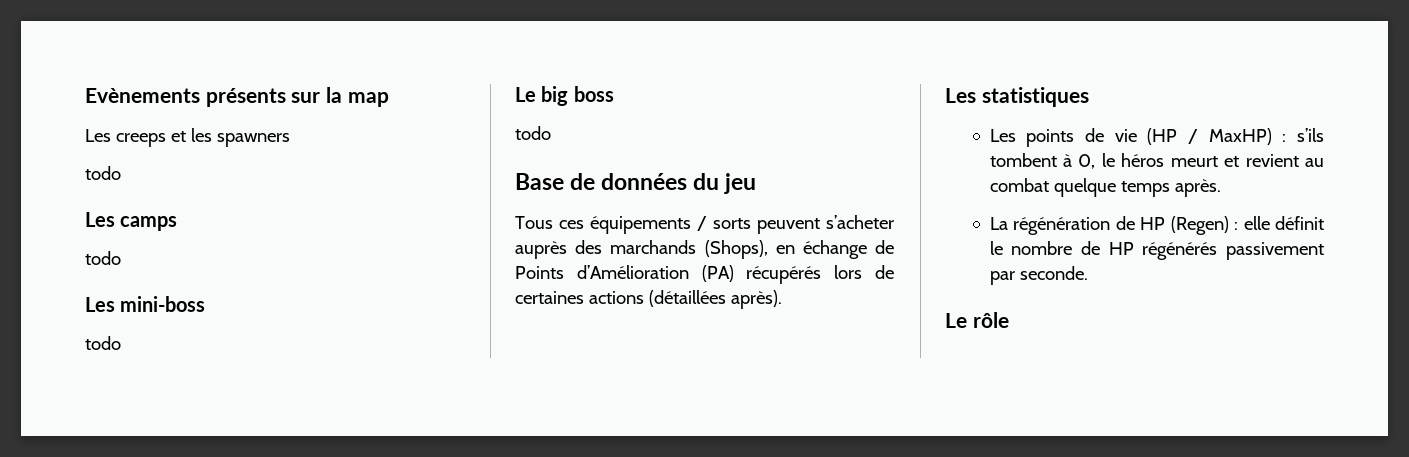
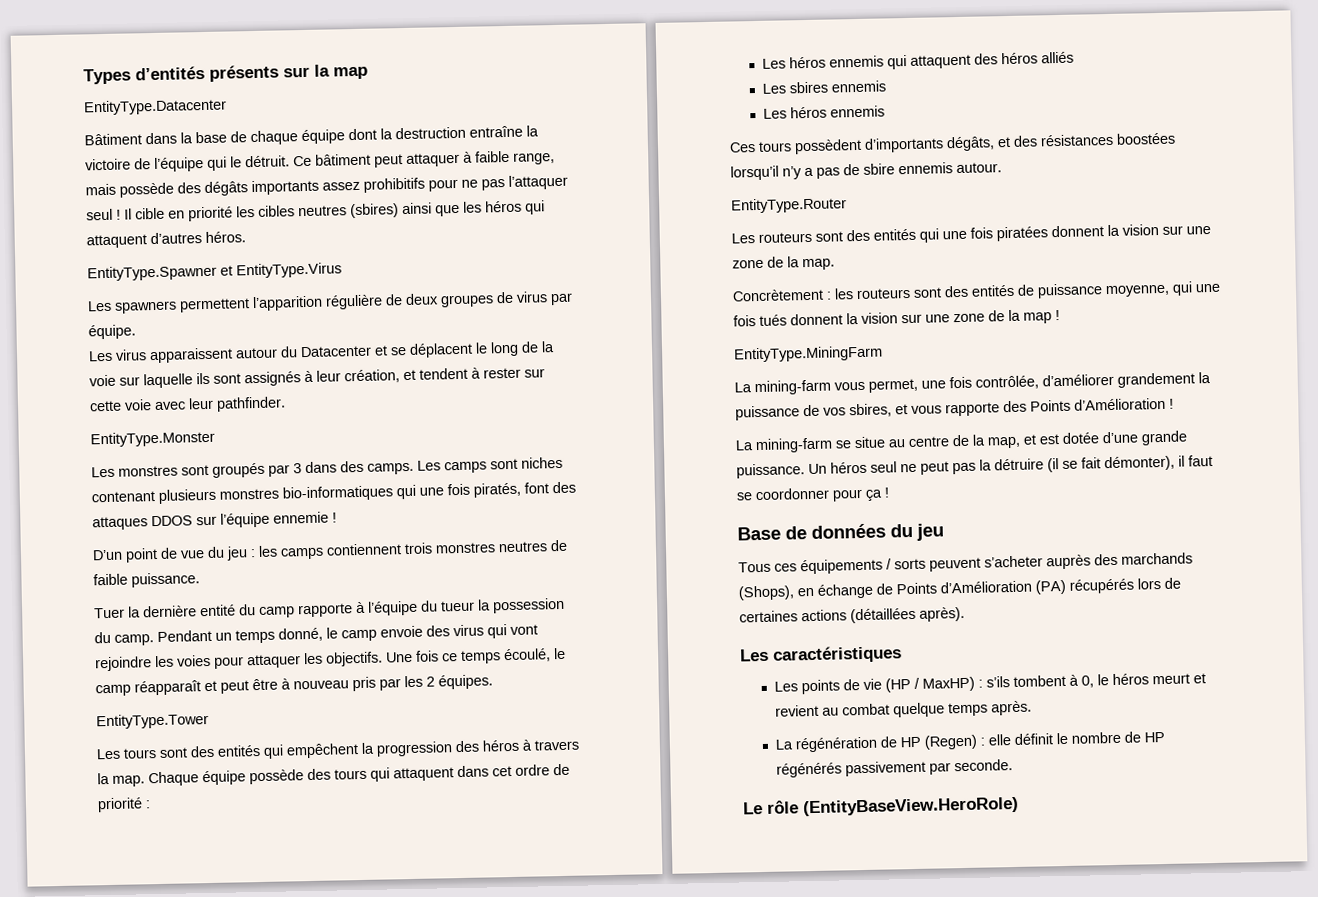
[85,88,200,103] Evènements -> [83,65,205,85] Types d’entités
[85,128,290,147] [85,166,121,180] [85,212,178,231] [85,251,121,265] [85,296,206,312] [85,336,121,350] [515,86,614,106] [515,126,551,140] Les creeps et les spawners // todo // Les camps // todo // Les mini-boss // todo // Le big boss // todo -> [83,98,227,116] [84,125,539,146] [85,150,555,172] [85,174,568,198] [86,200,545,222] [86,231,246,249] [87,262,342,282] [87,291,573,314] [88,324,136,340] [88,341,555,364] [89,367,545,389] [89,396,286,412] [90,430,215,448] [91,456,563,478] [91,481,576,504] [92,511,337,531] [92,539,568,563] [93,572,200,588] [94,597,565,619] [94,624,538,646] [95,647,566,672] [95,674,493,697] [96,713,209,730] [96,739,579,760] [97,763,570,787] [97,797,151,813] [761,51,1074,70] [761,80,886,94] [762,105,885,119] [729,132,1176,155] [730,162,1002,181] [731,197,847,214] [731,224,1211,244] [732,256,835,271] [732,281,1220,302] [733,309,1060,327] [734,345,883,363] [734,372,1211,396] [735,397,1174,421] [735,430,1188,454] [736,454,1213,479] [736,487,890,502] EntityType.Datacenter // Bâtiment dans la base de chaque équipe dont la destruction entraîne la victoire de l’équipe qui le détruit. Ce bâtiment peut attaquer à faible range, mais possède des dégâts importants assez prohibitifs pour ne pas l’attaquer seul ! Il cible en priorité les cibles neutres (sbires) ainsi que les héros qui attaquent d’autres héros. // EntityType.Spawner et EntityType.Virus // Les spawners permettent l’apparition régulière de deux groupes de virus par équipe. // Les virus apparaissent autour du Datacenter et se déplacent le long de la voie sur laquelle ils sont assignés à leur création, et tendent à rester sur cette voie avec leur pathfinder. // EntityType.Monster // Les monstres sont groupés par 3 dans des camps. Les camps sont niches contenant plusieurs monstres bio-informatiques qui une fois piratés, font des attaques DDOS sur l’équipe ennemie ! // D’un point de vue du jeu : les camps contiennent trois monstres neutres de faible puissance. // Tuer la dernière entité du camp rapporte à l’équipe du tueur la possession du camp. Pendant un temps donné, le camp envoie des virus qui vont rejoindre les voies pour attaquer les objectifs. Une fois ce temps écoulé, le camp réapparaît et peut être à nouveau pris par les 2 équipes. // EntityType.Tower // Les tours sont des entités qui empêchent la progression des héros à travers la map. Chaque équipe possède des tours qui attaquent dans cet ordre de priorité : // Les héros ennemis qui attaquent des héros alliés // Les sbires ennemis // Les héros ennemis // Ces tours possèdent d’importants dégâts, et des résistances boostées lorsqu’il n’y a pas de sbire ennemis autour. // EntityType.Router // Les routeurs sont des entités qui une fois piratées donnent la vision sur une zone de la map. // Concrètement : les routeurs sont des entités de puissance moyenne, qui une fois tués donnent la vision sur une zone de la map ! // EntityType.MiningFarm // La mining-farm vous permet, une fois contrôlée, d’améliorer grandement la puissance de vos sbires, et vous rapporte des Points d’Amélioration ! // La mining-farm se situe au centre de la map, et est dotée d’une grande puissance. Un héros seul ne peut pas la détruire (il se fait démonter), il faut se coordonner pour ça !
[981,87,1089,107] statistiques -> [772,645,902,664] caractéristiques
(1009, 320) none -> [803,796,1019,817] (EntityBaseView.HeroRole)

